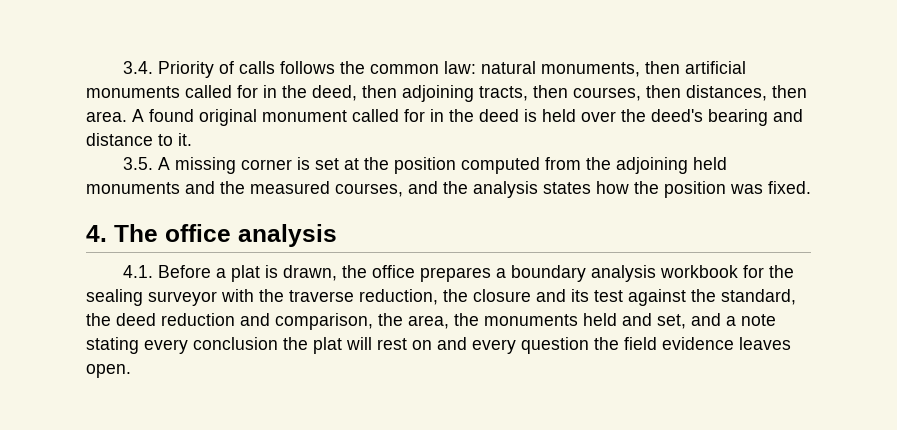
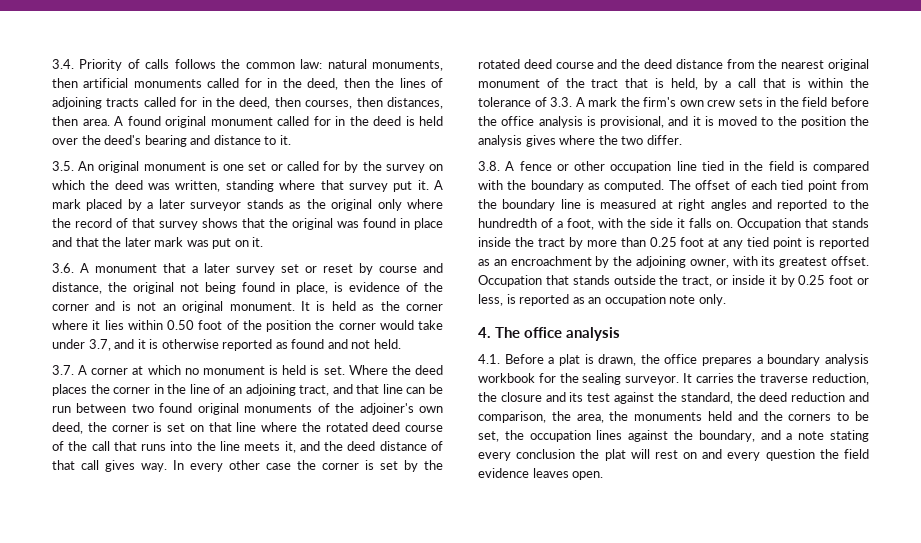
[402,85,528,102] adjoining tracts, -> [375,78,443,88] [52,97,271,109] the lines of adjoining tracts called for in the deed,
[157,157,727,174] [86,181,811,198] A missing corner is set at the position computed from the adjoining held monuments and the measured courses, and the analysis states how the position was fixed. -> [78,161,443,173] [52,180,444,192] [52,199,443,211] [52,218,443,230] [52,237,264,249] [52,263,443,275] [52,282,444,294] [52,301,444,313] [52,320,443,332] [52,339,401,351] [52,365,443,375] [52,384,443,396] [52,403,444,415] [52,422,443,434] [52,441,443,453] [52,460,443,472] [478,59,869,71] [478,78,869,90] [478,97,869,107] [478,116,869,128] [478,135,682,147] [478,161,869,173] [478,180,869,192] [478,199,869,211] [478,218,869,230] [478,237,869,249] [478,256,869,268] [478,275,869,287] [478,294,726,306] An original monument is one set or called for by the survey on which the deed was written, standing where that survey put it. A mark placed by a later surveyor stands as the original only where the record of that survey shows that the original was found in place and that the later mark was put on it. // 3.6. A monument that a later survey set or reset by course and distance, the original not being found in place, is evidence of the corner and is not an original monument. It is held as the corner where it lies within 0.50 foot of the position the corner would take under 3.7, and it is otherwise reported as found and not held. // 3.7. A corner at which no monument is held is set. Where the deed places the corner in the line of an adjoining tract, and that line can be run between two found original monuments of the adjoiner's own deed, the corner is set on that line where the rotated deed course of the call that runs into the line meets it, and the deed distance of that call gives way. In every other case the corner is set by the rotated deed course and the deed distance from the nearest original monument of the tract that is held, by a call that is within the tolerance of 3.3. A mark the firm's own crew sets in the field before the office analysis is provisional, and it is moved to the position the analysis gives where the two differ. // 3.8. A fence or other occupation line tied in the field is compared with the boundary as computed. The offset of each tied point from the boundary line is measured at right angles and reported to the hundredth of a foot, with the side it falls on. Occupation that stands inside the tract by more than 0.25 foot at any tied point is reported as an encroachment by the adjoining owner, with its greatest offset. Occupation that stands outside the tract, or inside it by 0.25 foot or less, is reported as an occupation note only.
[148,289,254,306] surveyor with -> [625,373,734,385] surveyor. It carries
[657,314,686,329] set, -> [763,411,869,421] [478,430,755,442] the corners to be set, the occupation lines against the boundary,

